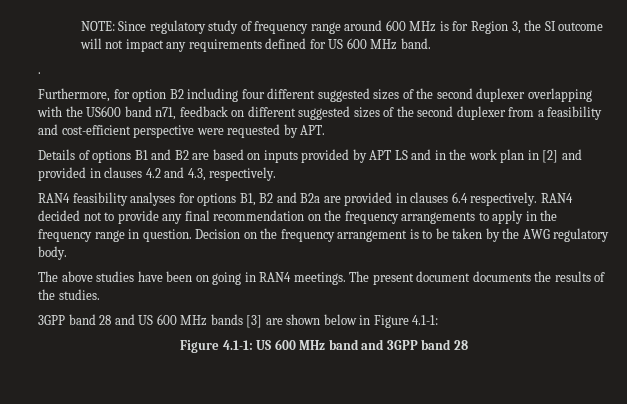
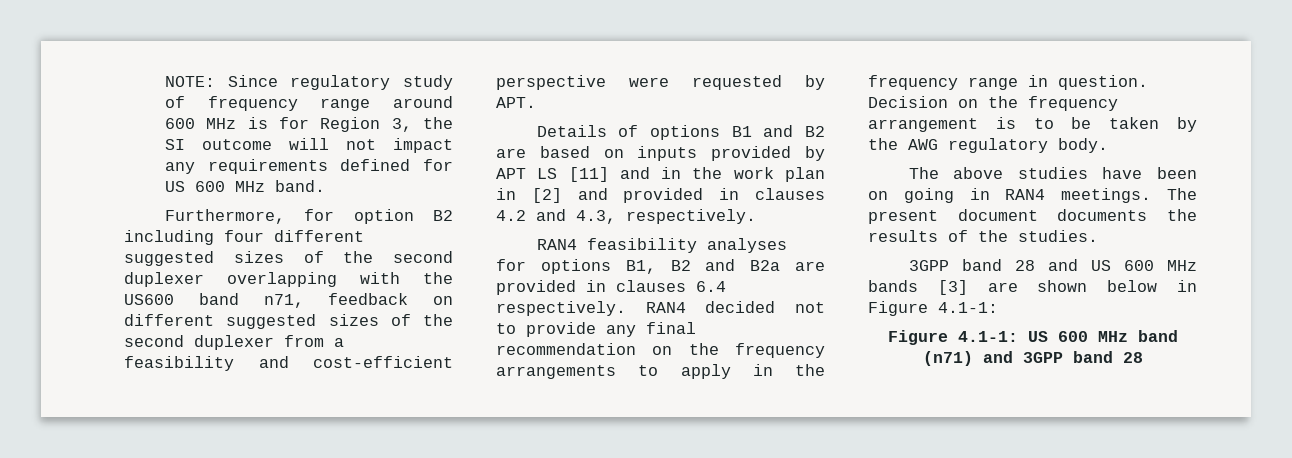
[38,72,41,74] // . -> (325, 186) none
(408, 155) none -> [568,167,609,182] [11]
(359, 344) none -> [922,351,973,366] (n71)

